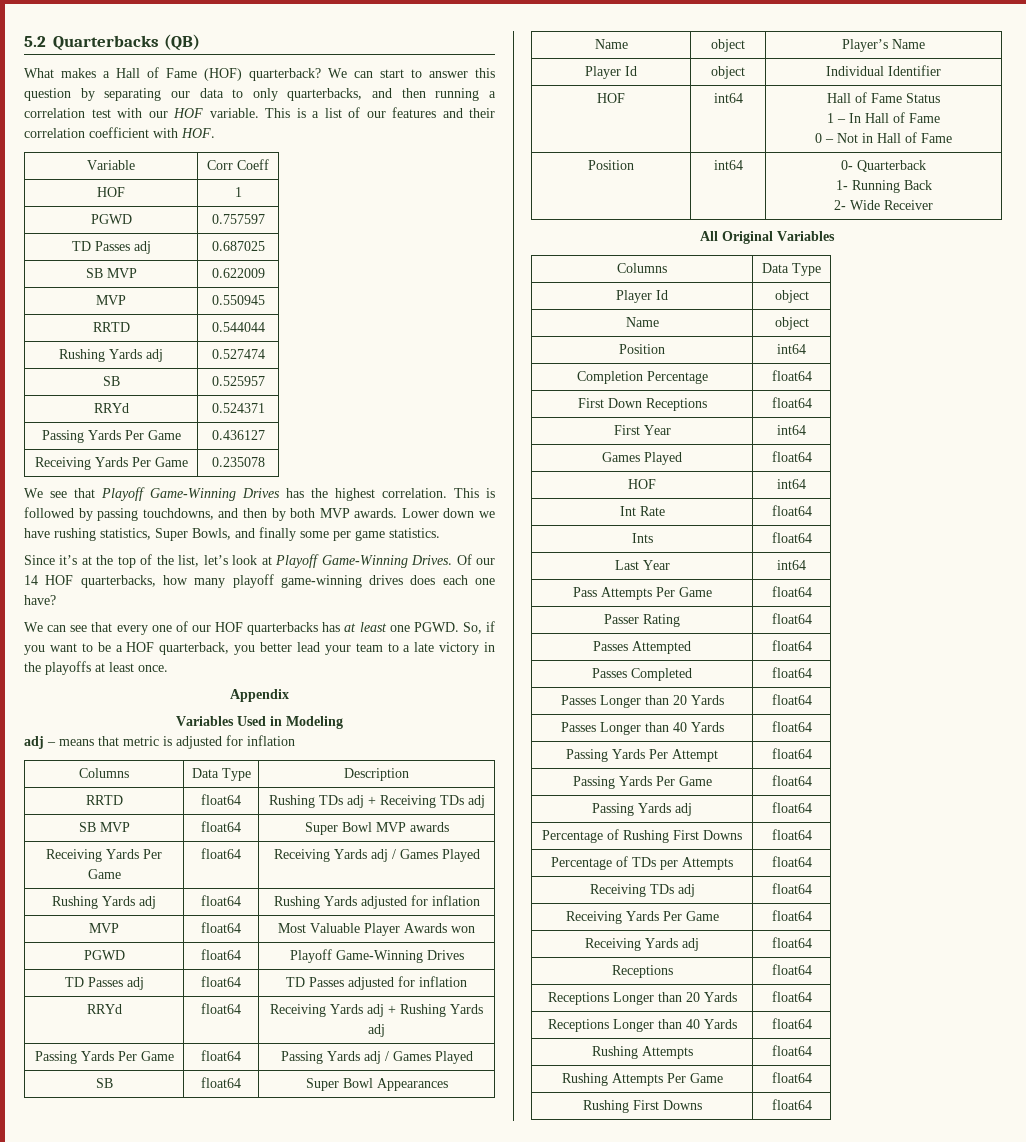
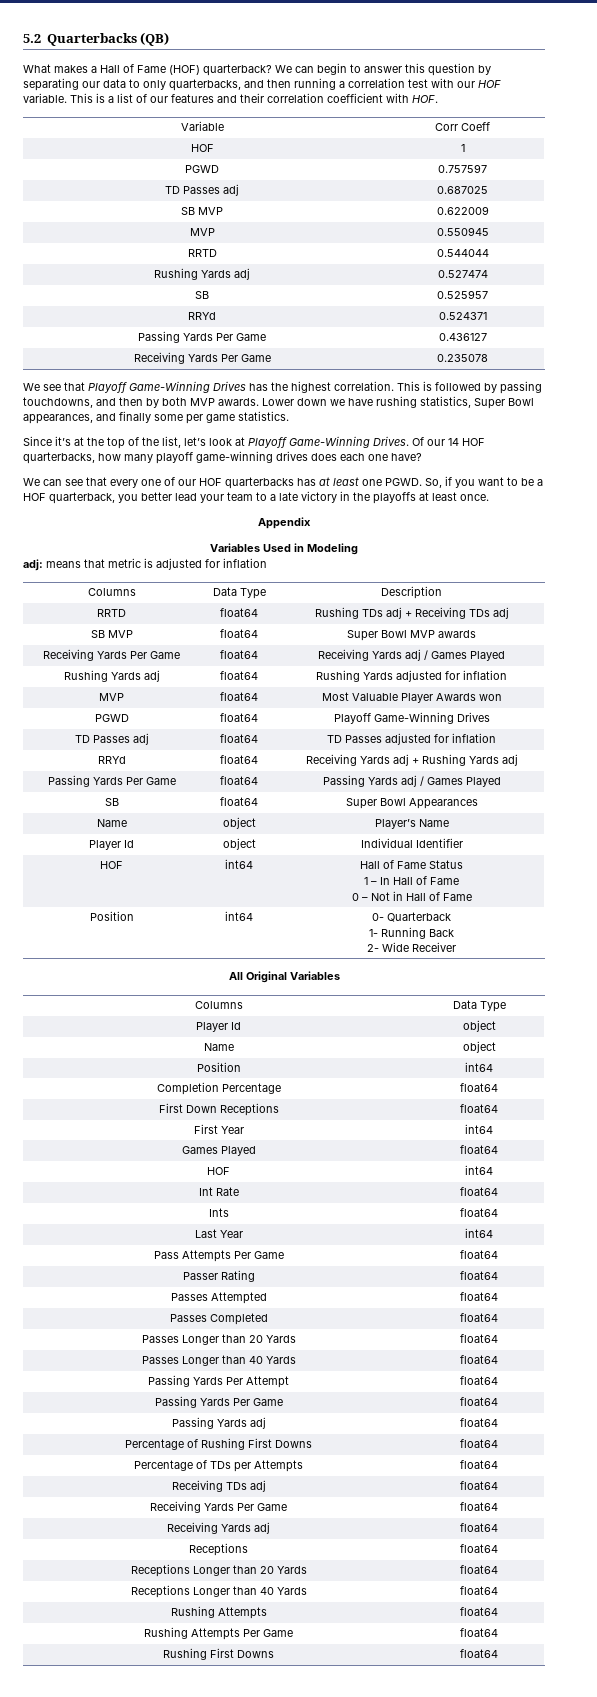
[380,69,404,78] start -> [317,63,347,75] begin
[192,528,231,540] Bowls, -> [508,398,534,406] [23,414,93,424] Bowl appearances,
[24,736,56,749] adj – -> [23,559,43,571] adj:

